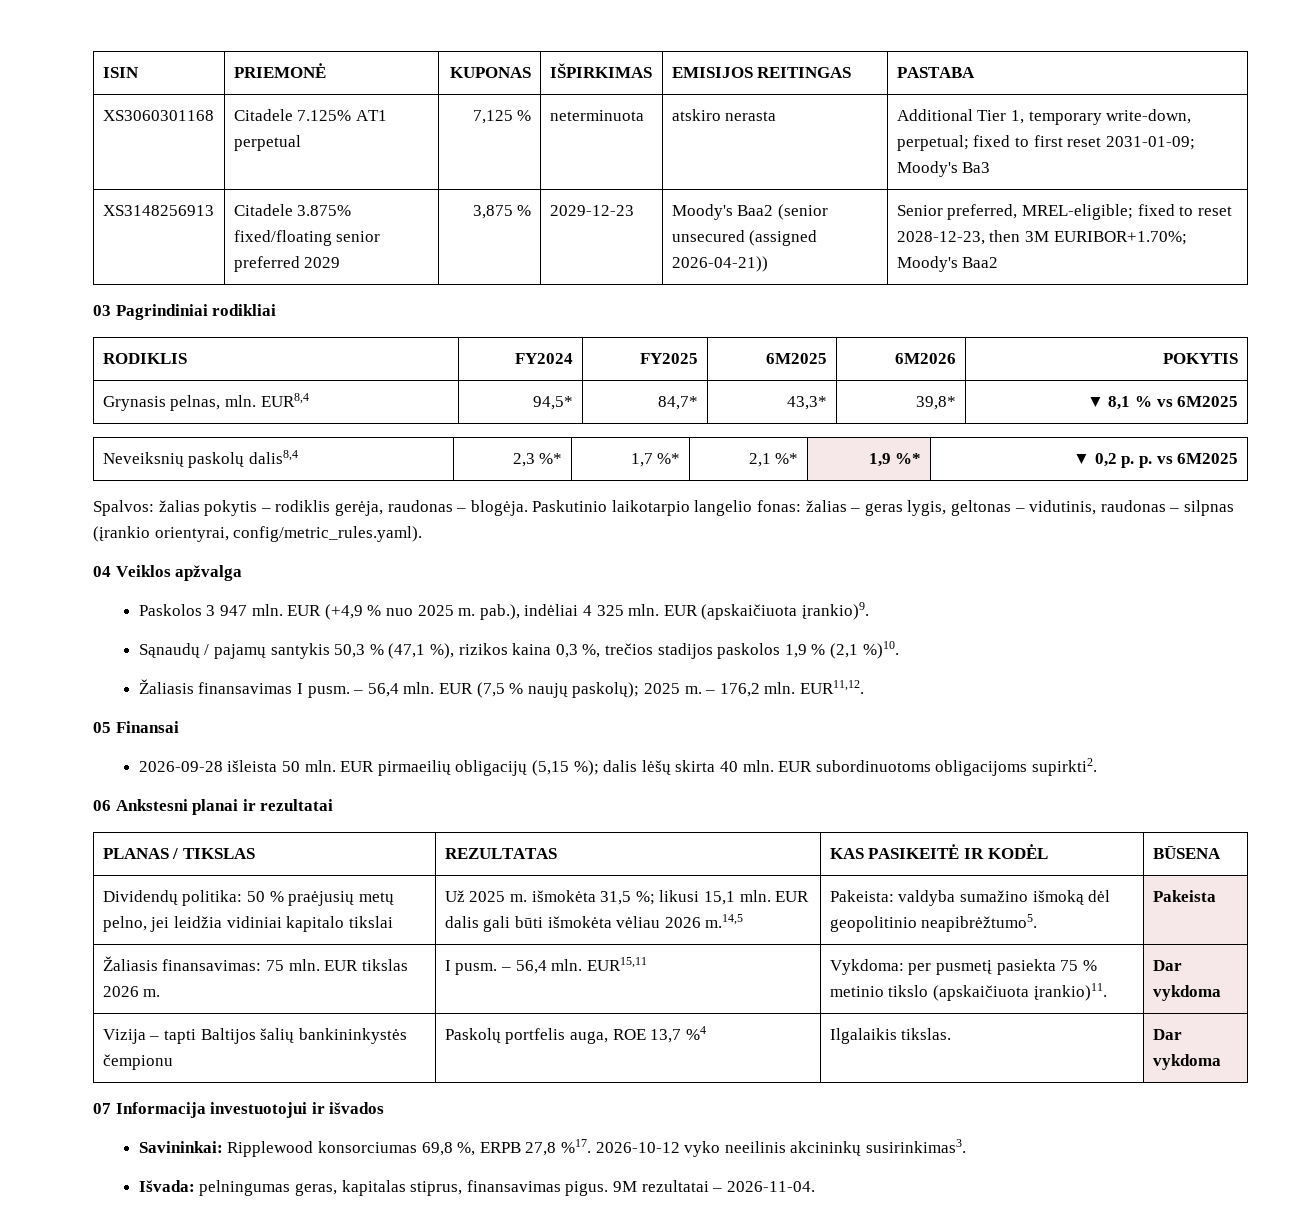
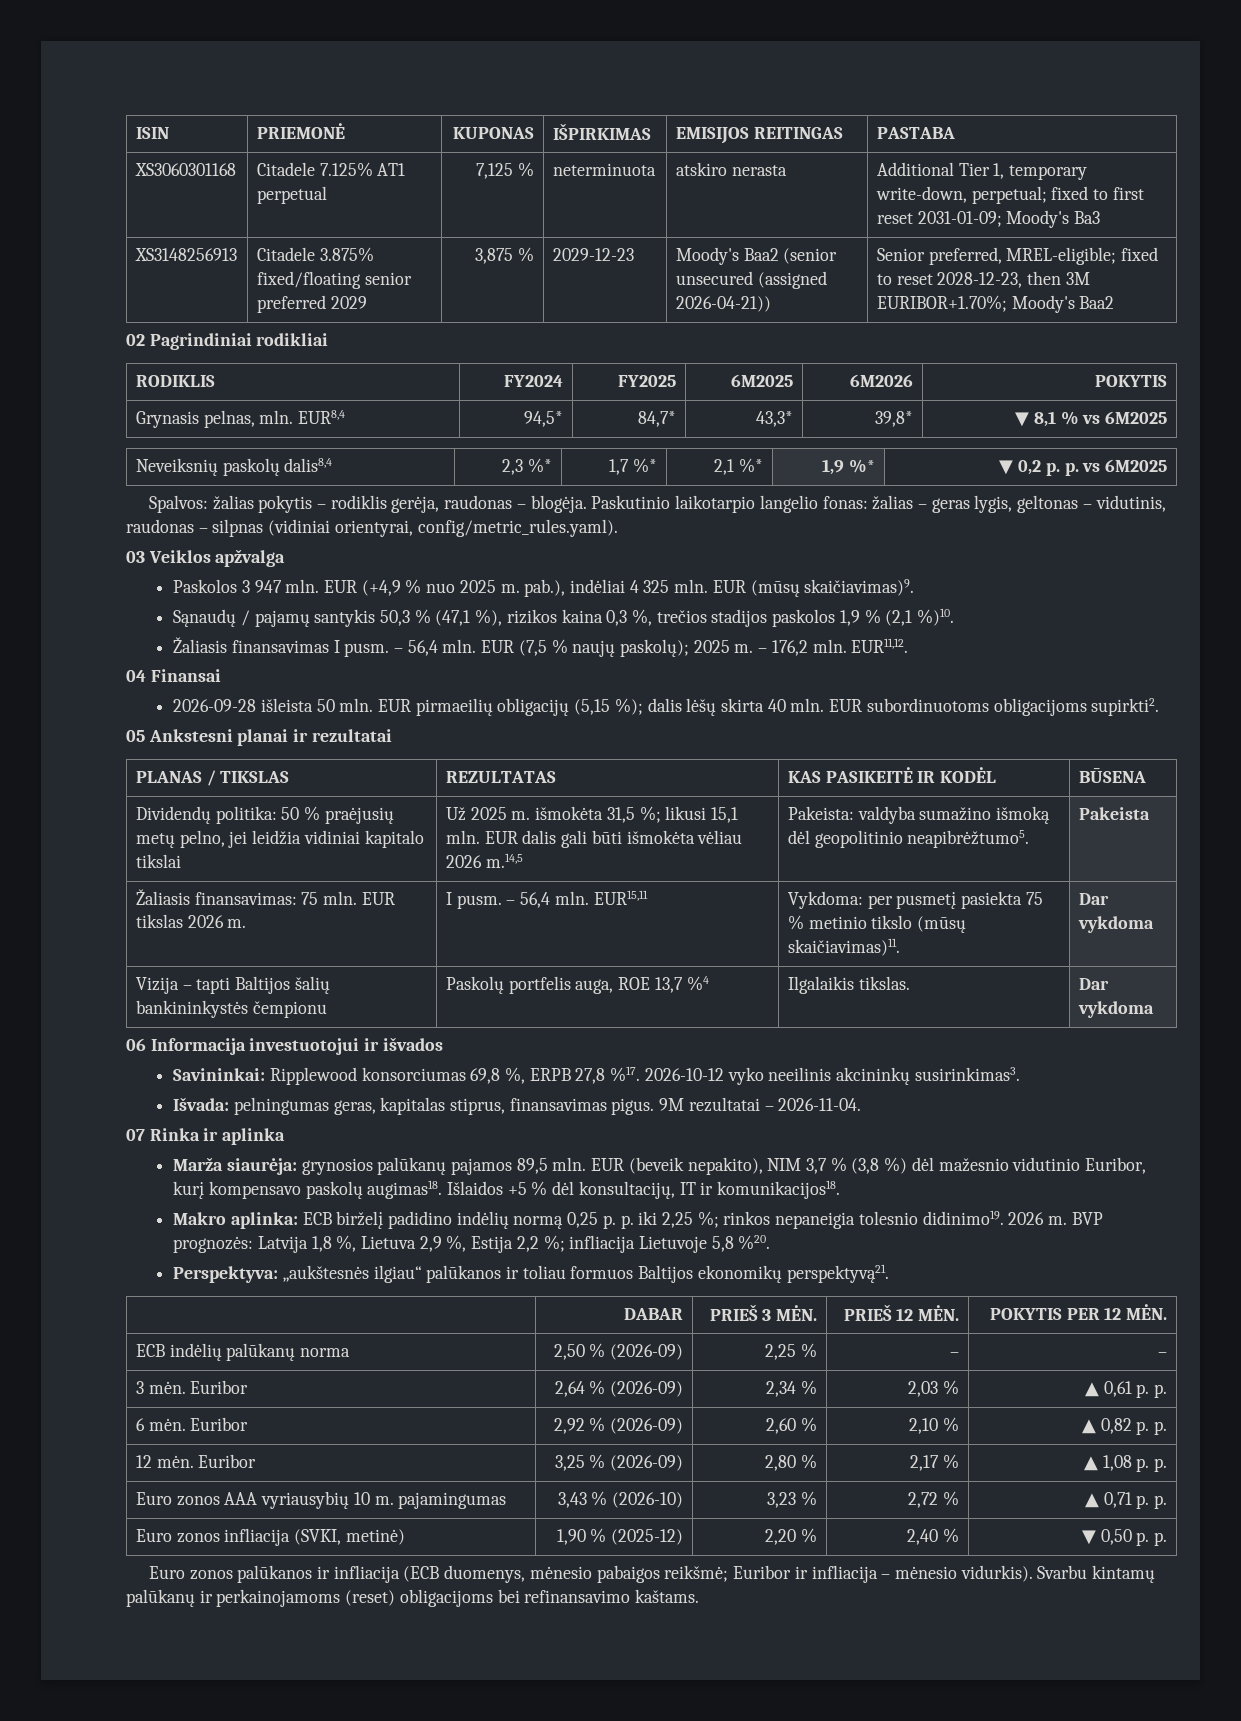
[93,305,111,316] 03 -> [126,334,145,346] 02
[93,526,150,542] (įrankio -> [268,519,331,536] (vidiniai
[93,566,111,577] 04 -> [126,551,145,563] 03
[701,602,869,620] (apskaičiuota įrankio)9. -> [750,579,915,597] (mūsų skaičiavimas)9.
[93,722,111,733] 05 -> [126,670,146,682] 04
[93,800,111,811] 06 -> [126,730,145,742] 05
[933,983,1107,1001] (apskaičiuota įrankio)11. -> [917,916,967,933] [787,938,900,956] (mūsų skaičiavimas)11.
[93,1103,111,1114] 07 -> [126,1038,146,1051] 06
(815, 1186) none -> [126,1128,286,1145] [173,1157,1147,1175] [173,1180,841,1199] [173,1210,1103,1229] [173,1235,771,1253] [173,1264,889,1283] [624,1308,684,1320] [709,1304,818,1321] [843,1304,960,1321] [989,1304,1168,1320] [135,1343,351,1361] [553,1343,684,1360] [765,1343,818,1360] [950,1352,960,1357] [1158,1352,1168,1357] [135,1380,249,1394] [554,1380,684,1397] [766,1380,818,1397] [908,1380,960,1397] [1084,1381,1168,1398] [135,1417,249,1431] [553,1417,684,1434] [766,1417,818,1434] [909,1417,960,1434] [1081,1418,1168,1435] [135,1454,257,1468] [554,1454,684,1471] [765,1454,818,1471] [910,1454,960,1471] [1083,1455,1168,1472] [135,1491,507,1509] [557,1491,684,1508] [767,1491,818,1508] [908,1491,960,1508] [1084,1492,1168,1509] [135,1528,405,1546] [556,1528,684,1545] [765,1528,818,1545] [907,1528,960,1545] [1081,1529,1168,1546] [148,1565,1156,1583] [126,1589,700,1607] // 07 Rinka ir aplinka // Marža siaurėja: grynosios palūkanų pajamos 89,5 mln. EUR (beveik nepakito), NIM 3,7 % (3,8 %) dėl mažesnio vidutinio Euribor, kurį kompensavo paskolų augimas18. Išlaidos +5 % dėl konsultacijų, IT ir komunikacijos18. // Makro aplinka: ECB birželį padidino indėlių normą 0,25 p. p. iki 2,25 %; rinkos nepaneigia tolesnio didinimo19. 2026 m. BVP prognozės: Latvija 1,8 %, Lietuva 2,9 %, Estija 2,2 %; infliacija Lietuvoje 5,8 %20. // Perspektyva: „aukštesnės ilgiau“ palūkanos ir toliau formuos Baltijos ekonomikų perspektyvą21. // | DABAR | PRIEŠ 3 MĖN. | PRIEŠ 12 MĖN. | POKYTIS PER 12 MĖN. // ECB indėlių palūkanų norma | 2,50 % (2026-09) | 2,25 % | – | – // 3 mėn. Euribor | 2,64 % (2026-09) | 2,34 % | 2,03 % | ▲ 0,61 p. p. // 6 mėn. Euribor | 2,92 % (2026-09) | 2,60 % | 2,10 % | ▲ 0,82 p. p. // 12 mėn. Euribor | 3,25 % (2026-09) | 2,80 % | 2,17 % | ▲ 1,08 p. p. // Euro zonos AAA vyriausybių 10 m. pajamingumas | 3,43 % (2026-10) | 3,23 % | 2,72 % | ▲ 0,71 p. p. // Euro zonos infliacija (SVKI, metinė) | 1,90 % (2025-12) | 2,20 % | 2,40 % | ▼ 0,50 p. p. // Euro zonos palūkanos ir infliacija (ECB duomenys, mėnesio pabaigos reikšmė; Euribor ir infliacija – mėnesio vidurkis). Svarbu kintamų palūkanų ir perkainojamoms (reset) obligacijoms bei refinansavimo kaštams.

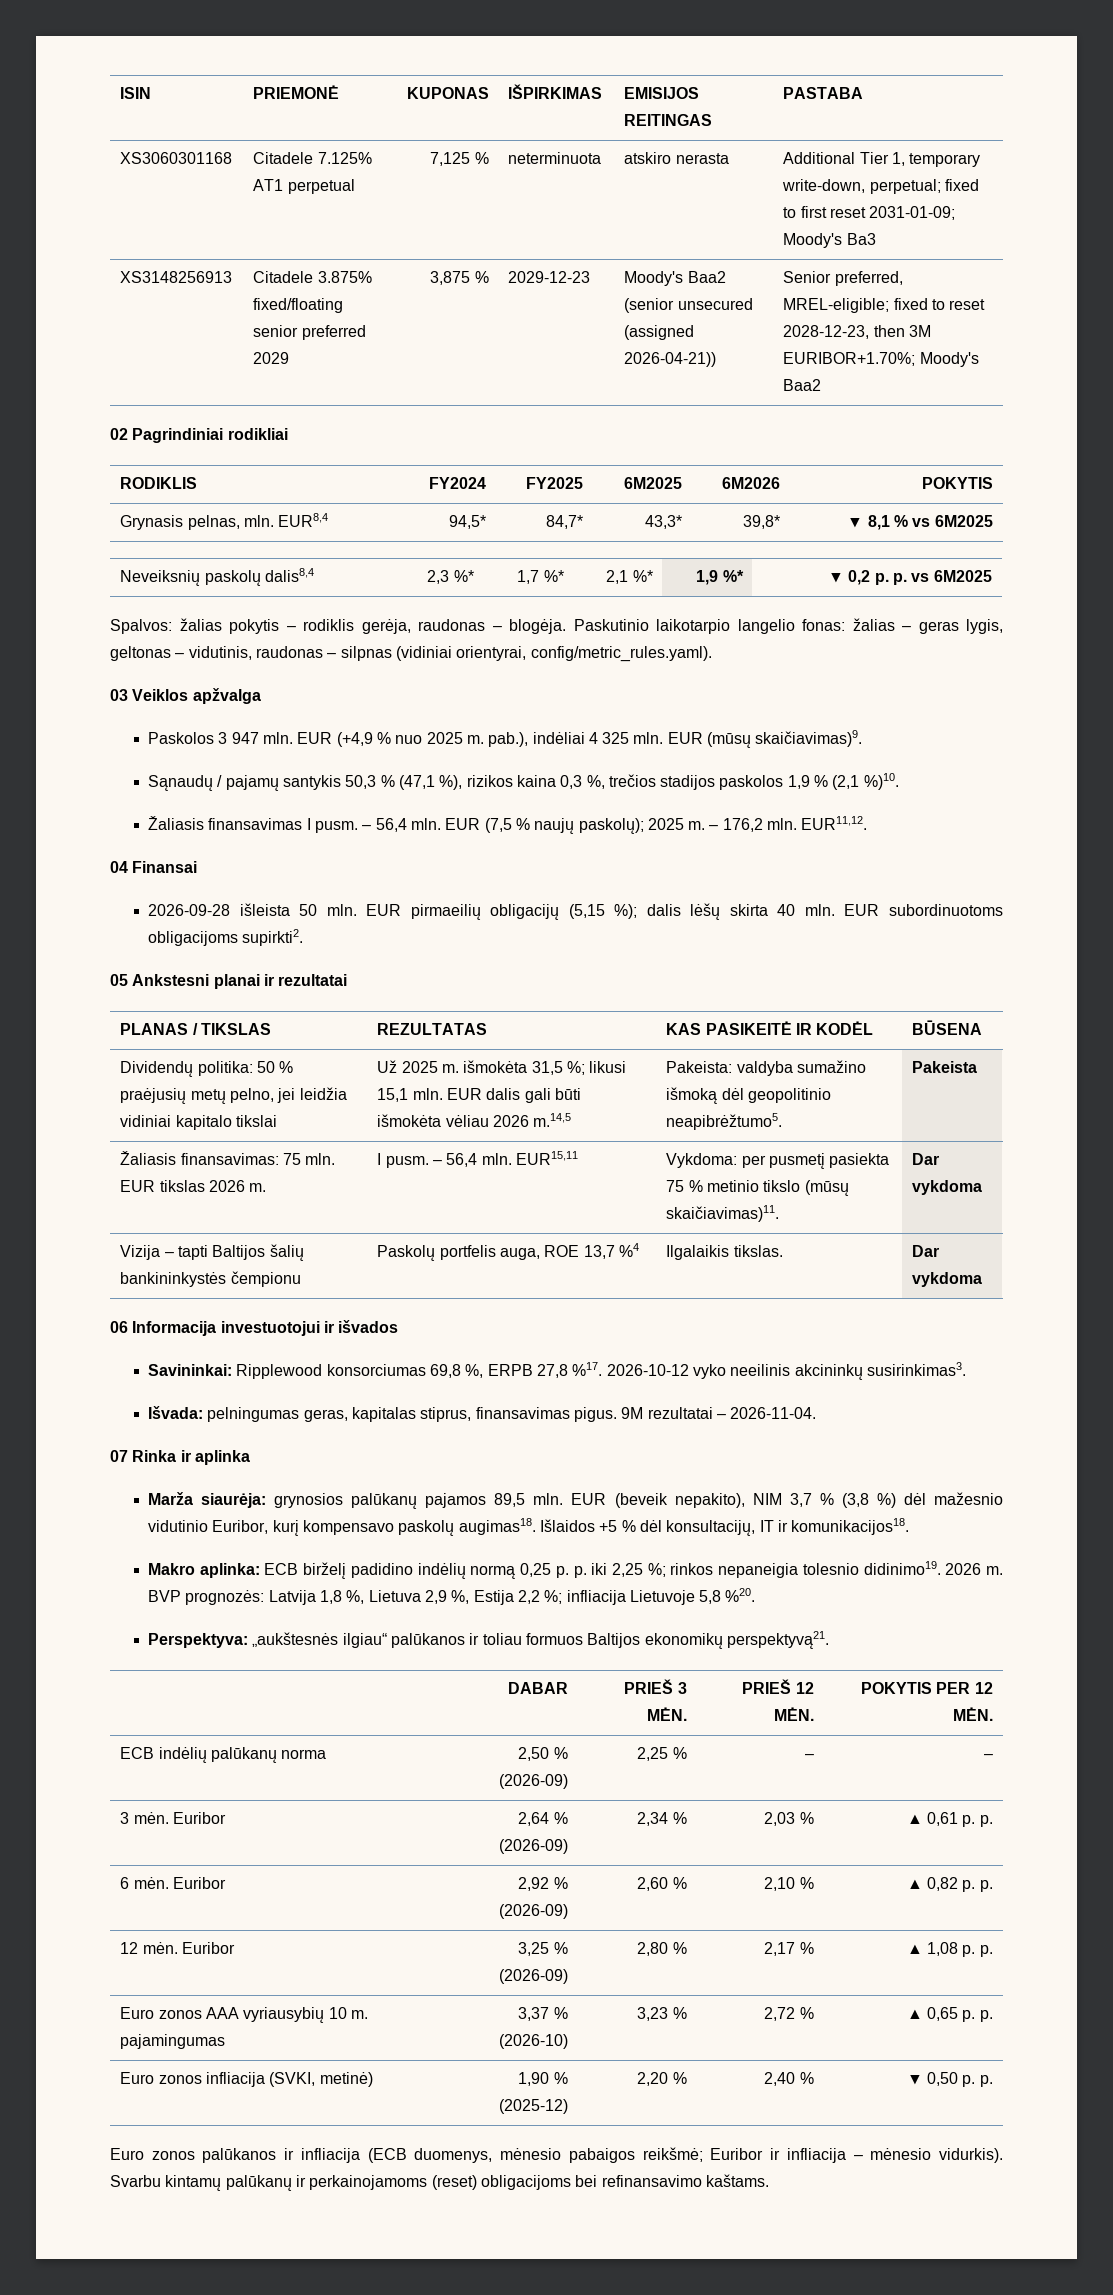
[557,1492,587,1508] 3,43 -> [518,2007,550,2021] 3,37
[1103,1492,1132,1508] 0,71 -> [927,2007,959,2021] 0,65

